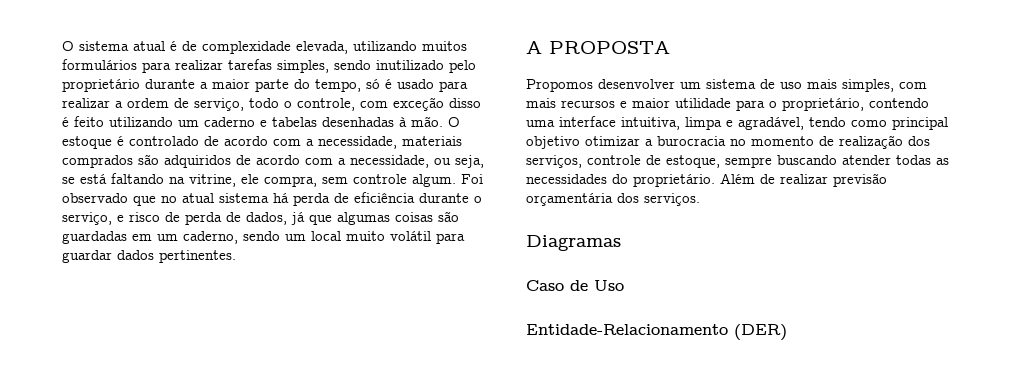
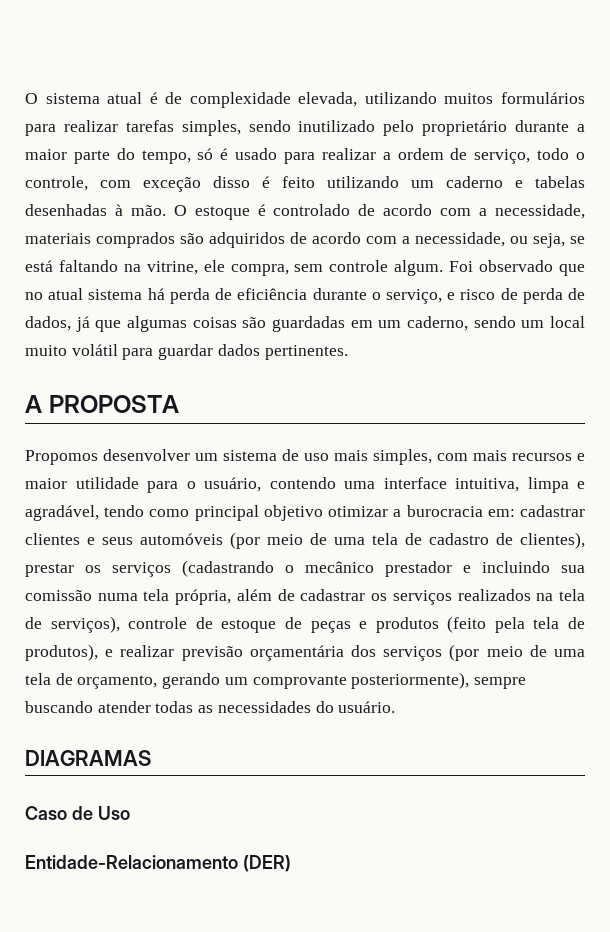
[782,98,864,111] proprietário, -> [204,477,261,492] usuário,
[730,135,930,149] [526,155,720,168] no momento de realização dos serviços, controle de estoque, -> [487,505,585,517] [25,532,585,549] [25,560,585,577] [25,589,586,605] [25,616,585,633] [25,644,585,661] [25,672,470,689] em: cadastrar clientes e seus automóveis (por meio de uma tela de cadastro de clientes), prestar os serviços (cadastrando o mecânico prestador e incluindo sua comissão numa tela própria, além de cadastrar os serviços realizados na tela de serviços), controle de estoque de peças e produtos (feito pela tela de produtos), e realizar previsão orçamentária dos serviços (por meio de uma tela de orçamento, gerando um comprovante posteriormente),
[633,173,887,187] [526,193,700,206] [526,235,621,251] proprietário. Além de realizar previsão orçamentária dos serviços. // Diagramas -> [338,701,396,713] [25,750,151,766] usuário. // DIAGRAMAS

